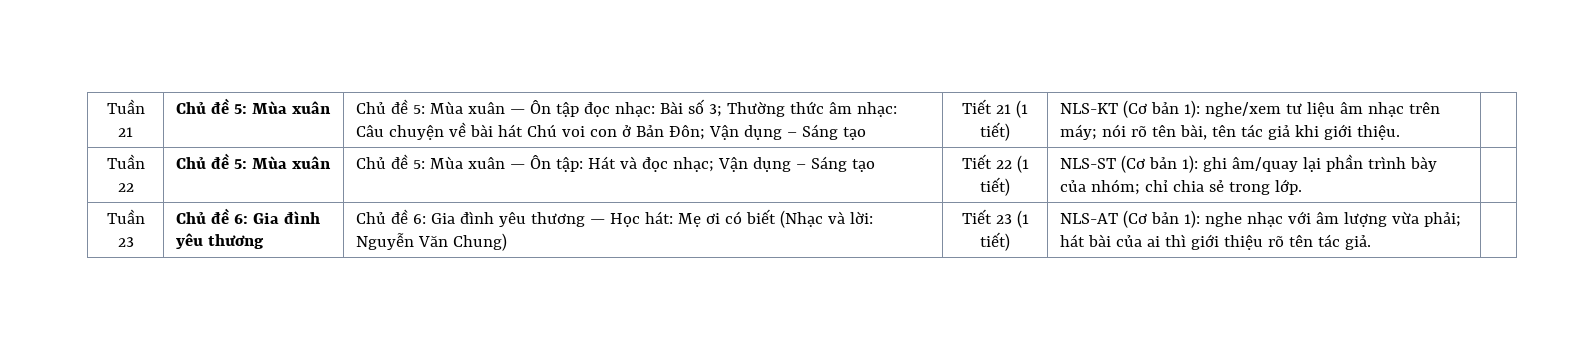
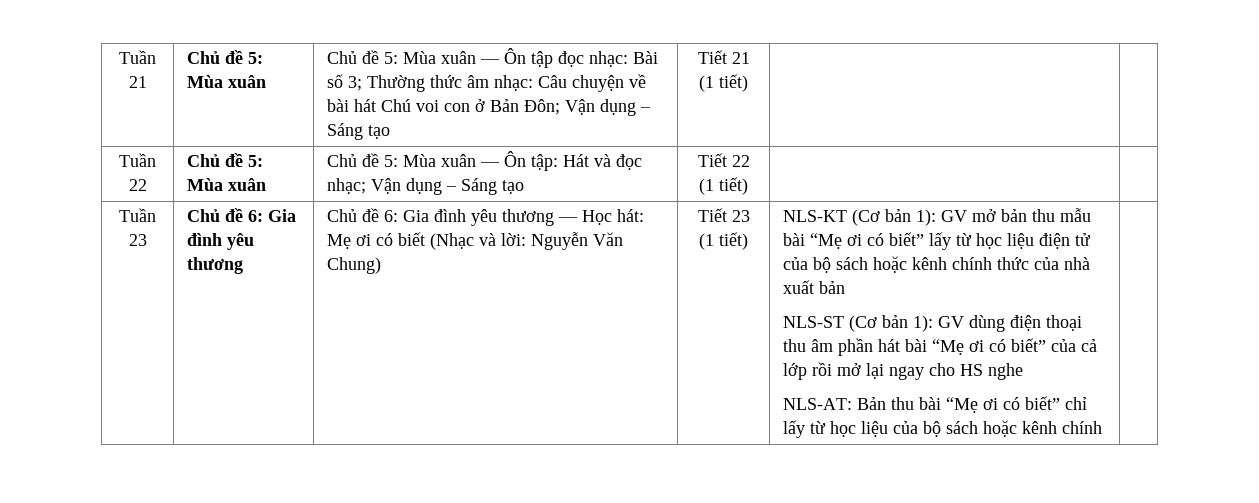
[1060,100,1441,118] [1060,124,1401,140] NLS-KT (Cơ bản 1): nghe/xem tư liệu âm nhạc trên máy; nói rõ tên bài, tên tác giả khi giới thiệu. -> (748, 83) none
[1060,154,1438,173] [1060,179,1303,195] NLS-ST (Cơ bản 1): ghi âm/quay lại phần trình bày của nhóm; chỉ chia sẻ trong lớp. -> (748, 186) none
[1060,210,1462,228] [1060,234,1372,250] NLS-AT (Cơ bản 1): nghe nhạc với âm lượng vừa phải; hát bài của ai thì giới thiệu rõ tên tác giả. -> [782,208,1091,226] [782,232,1091,250] [782,256,1090,273] [782,280,845,294] [782,315,1082,332] [782,338,1097,356] [782,362,1023,380] [782,396,1087,413] [782,420,1102,438] NLS-KT (Cơ bản 1): GV mở bản thu mẫu bài “Mẹ ơi có biết” lấy từ học liệu điện tử của bộ sách hoặc kênh chính thức của nhà xuất bản // NLS-ST (Cơ bản 1): GV dùng điện thoại thu âm phần hát bài “Mẹ ơi có biết” của cả lớp rồi mở lại ngay cho HS nghe // NLS-AT: Bản thu bài “Mẹ ơi có biết” chỉ lấy từ học liệu của bộ sách hoặc kênh chính

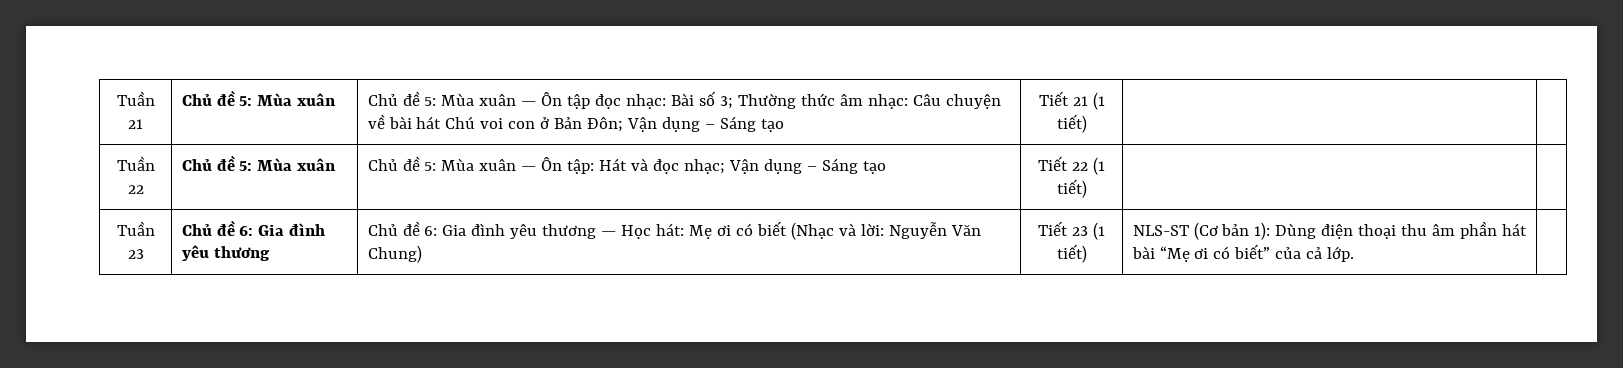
[782,208,1091,226] [782,232,1091,250] [782,256,1090,273] [782,280,845,294] NLS-KT (Cơ bản 1): GV mở bản thu mẫu bài “Mẹ ơi có biết” lấy từ học liệu điện tử của bộ sách hoặc kênh chính thức của nhà xuất bản // -> (1087, 253) none
[937,315,1005,332] GV dùng -> [1275,223,1317,239] Dùng
[782,362,1023,380] [782,396,1087,413] [782,420,1102,438] lớp rồi mở lại ngay cho HS nghe // NLS-AT: Bản thu bài “Mẹ ơi có biết” chỉ lấy từ học liệu của bộ sách hoặc kênh chính -> [1327,246,1355,262] lớp.

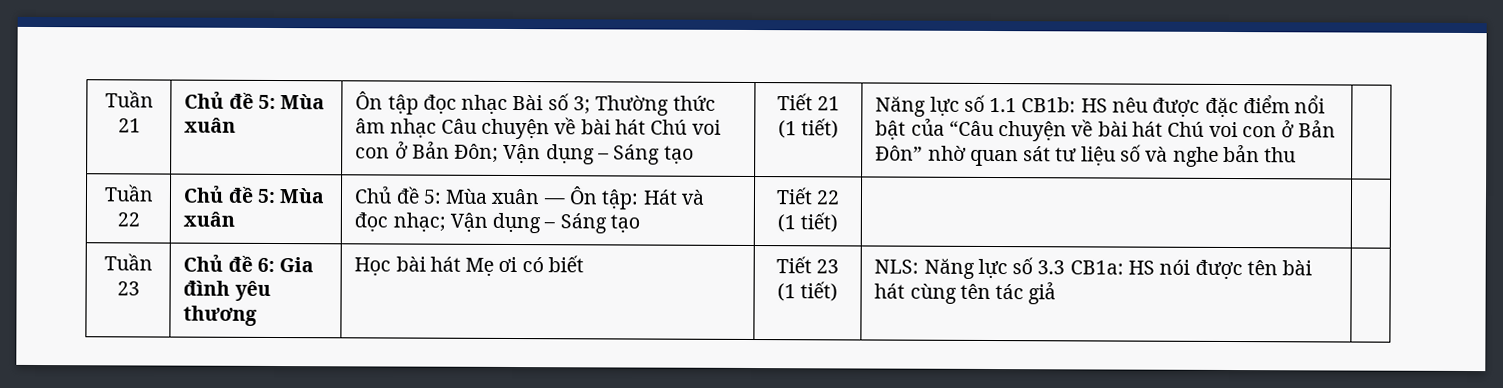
[367,91,537,106] Chủ đề 5: Mùa xuân — -> (237, 125) none
[626,94,667,109] nhạc: -> [461,94,509,114] nhạc
[868,94,909,109] nhạc: -> [389,118,437,138] nhạc
(1087, 123) none -> [875,94,1326,118] [875,118,1337,142] [875,144,1297,167] Năng lực số 1.1 CB1b: HS nêu được đặc điểm nổi bật của “Câu chuyện về bài hát Chú voi con ở Bản Đôn” nhờ quan sát tư liệu số và nghe bản thu
[367,221,982,240] [367,245,422,263] [1038,221,1105,240] [1056,244,1087,263] [1132,221,1528,240] [1131,244,1355,262] Chủ đề 6: Gia đình yêu thương — Học hát: Mẹ ơi có biết (Nhạc và lời: Nguyễn Văn Chung) | Tiết 23 (1 tiết) | NLS-ST (Cơ bản 1): Dùng điện thoại thu âm phần hát bài “Mẹ ơi có biết” của cả lớp. -> [354,255,585,276] [775,256,840,274] [776,281,839,302] [874,257,1313,280] [874,282,1057,305] Học bài hát Mẹ ơi có biết | Tiết 23 (1 tiết) | NLS: Năng lực số 3.3 CB1a: HS nói được tên bài hát cùng tên tác giả

